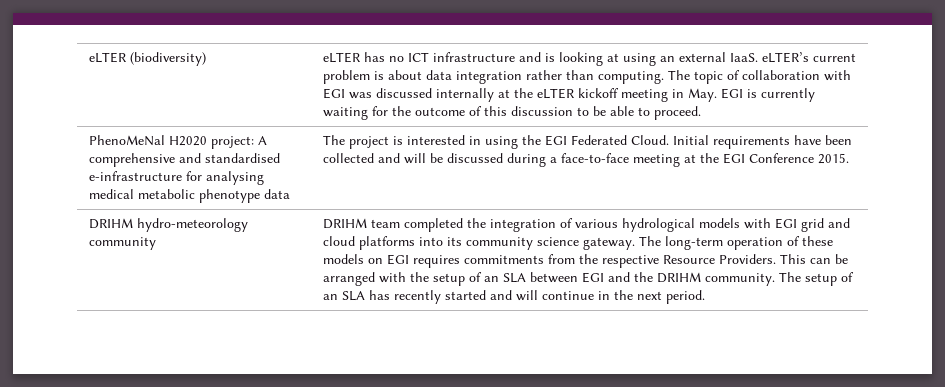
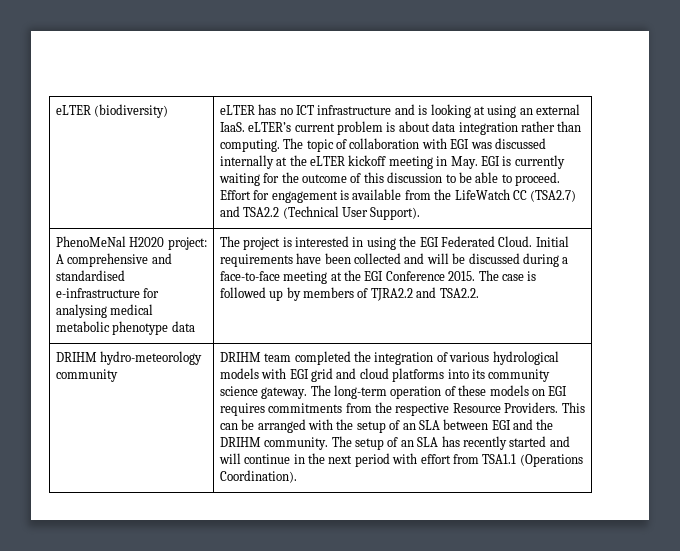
(701, 113) none -> [219,189,577,203] [219,206,421,220] Effort for engagement is available from the LifeWatch CC (TSA2.7) and TSA2.2 (Technical User Support).
(849, 158) none -> [478,270,537,281] [219,287,479,301] The case is followed up by members of TJRA2.2 and TSA2.2.
[665,290,705,304] period. -> [354,453,583,467] [219,470,297,483] period with effort from TSA1.1 (Operations Coordination).

